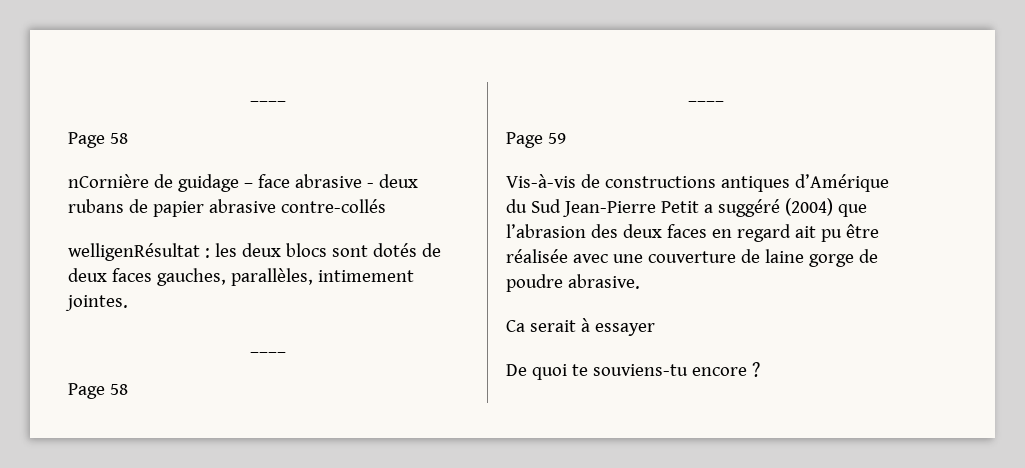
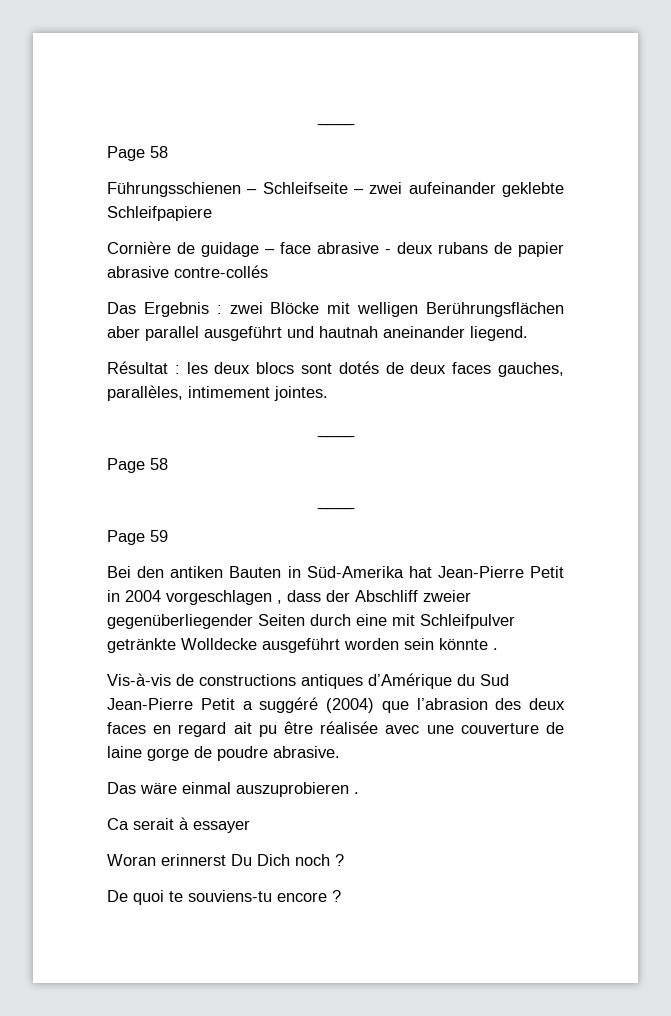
[250,100,286,102] [68,132,128,148] [68,174,149,188] ____ // Page 58 // nCornière -> [316,122,355,126] [107,146,168,161] [107,182,564,197] [107,206,212,221] [107,241,171,254] ____ // Page 58 // Führungsschienen – Schleifseite – zwei aufeinander geklebte Schleifpapiere // Cornière
[68,243,200,261] welligenRésultat -> [107,302,564,317] [107,326,528,341] [107,361,168,374] Das Ergebnis : zwei Blöcke mit welligen Berührungsflächen aber parallel ausgeführt und hautnah aneinander liegend. // Résultat
(566, 138) none -> [107,566,564,578] [107,590,471,605] [107,614,515,629] [107,638,498,653] // Bei den antiken Bauten in Süd-Amerika hat Jean-Pierre Petit in 2004 vorgeschlagen , dass der Abschliff zweier gegenüberliegender Seiten durch eine mit Schleifpulver getränkte Wolldecke ausgeführt worden sein könnte .
(640, 281) none -> [107,782,359,797] // Das wäre einmal auszuprobieren .
(655, 329) none -> [107,854,344,866] // Woran erinnerst Du Dich noch ?

